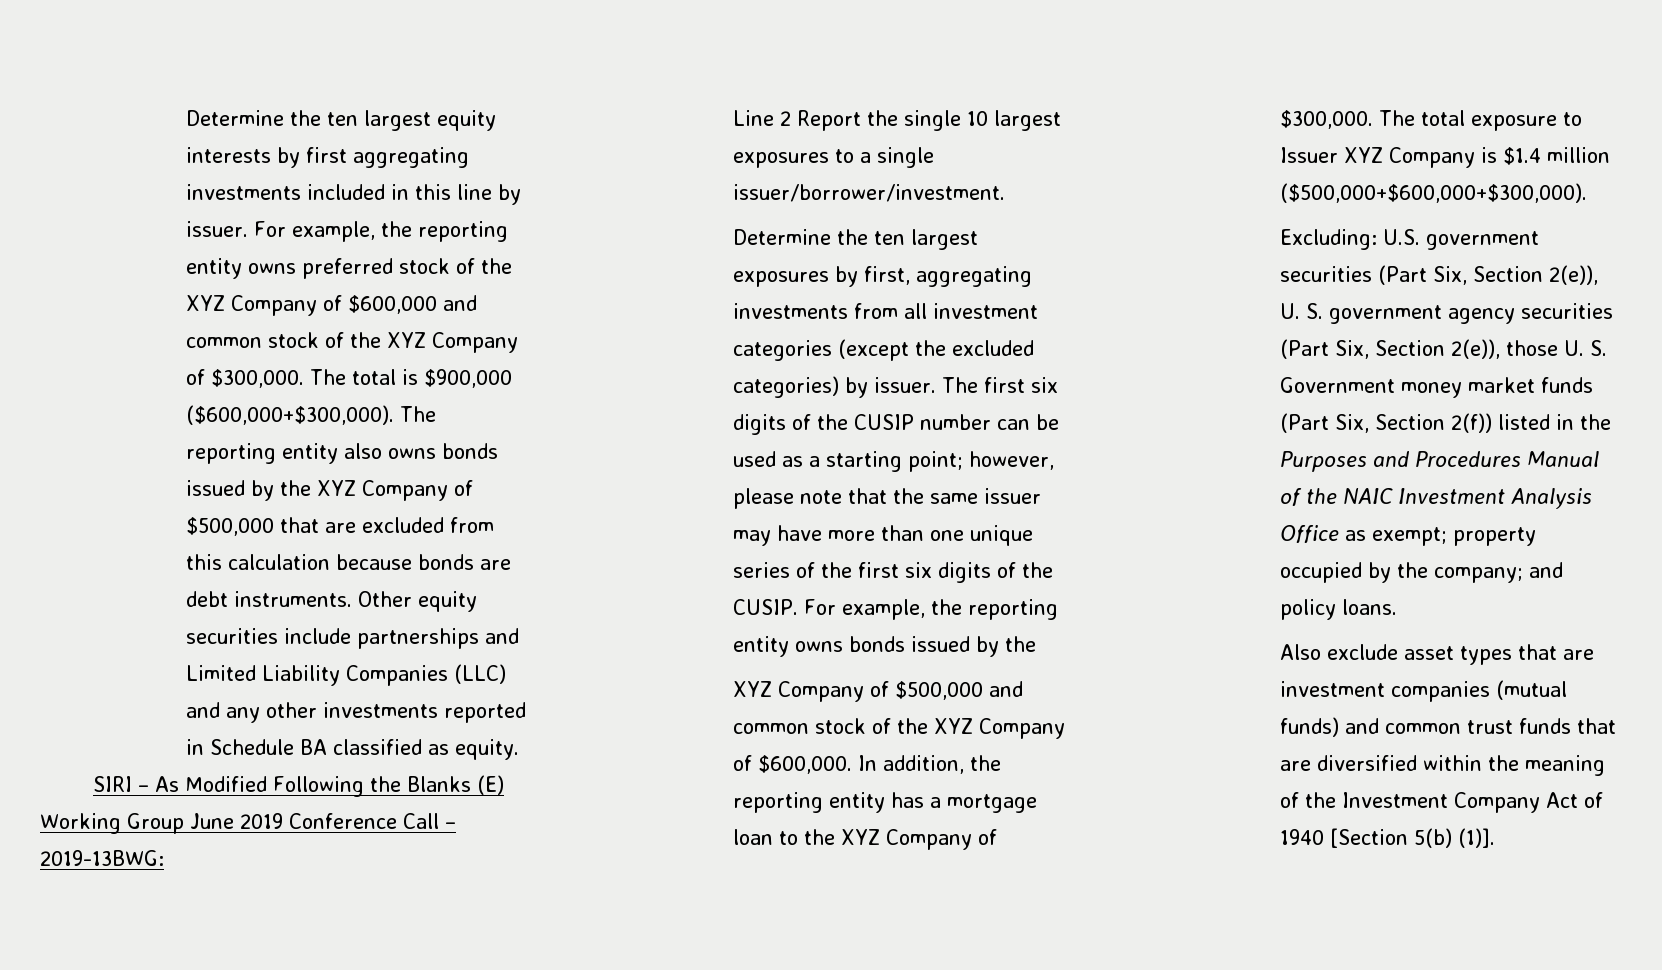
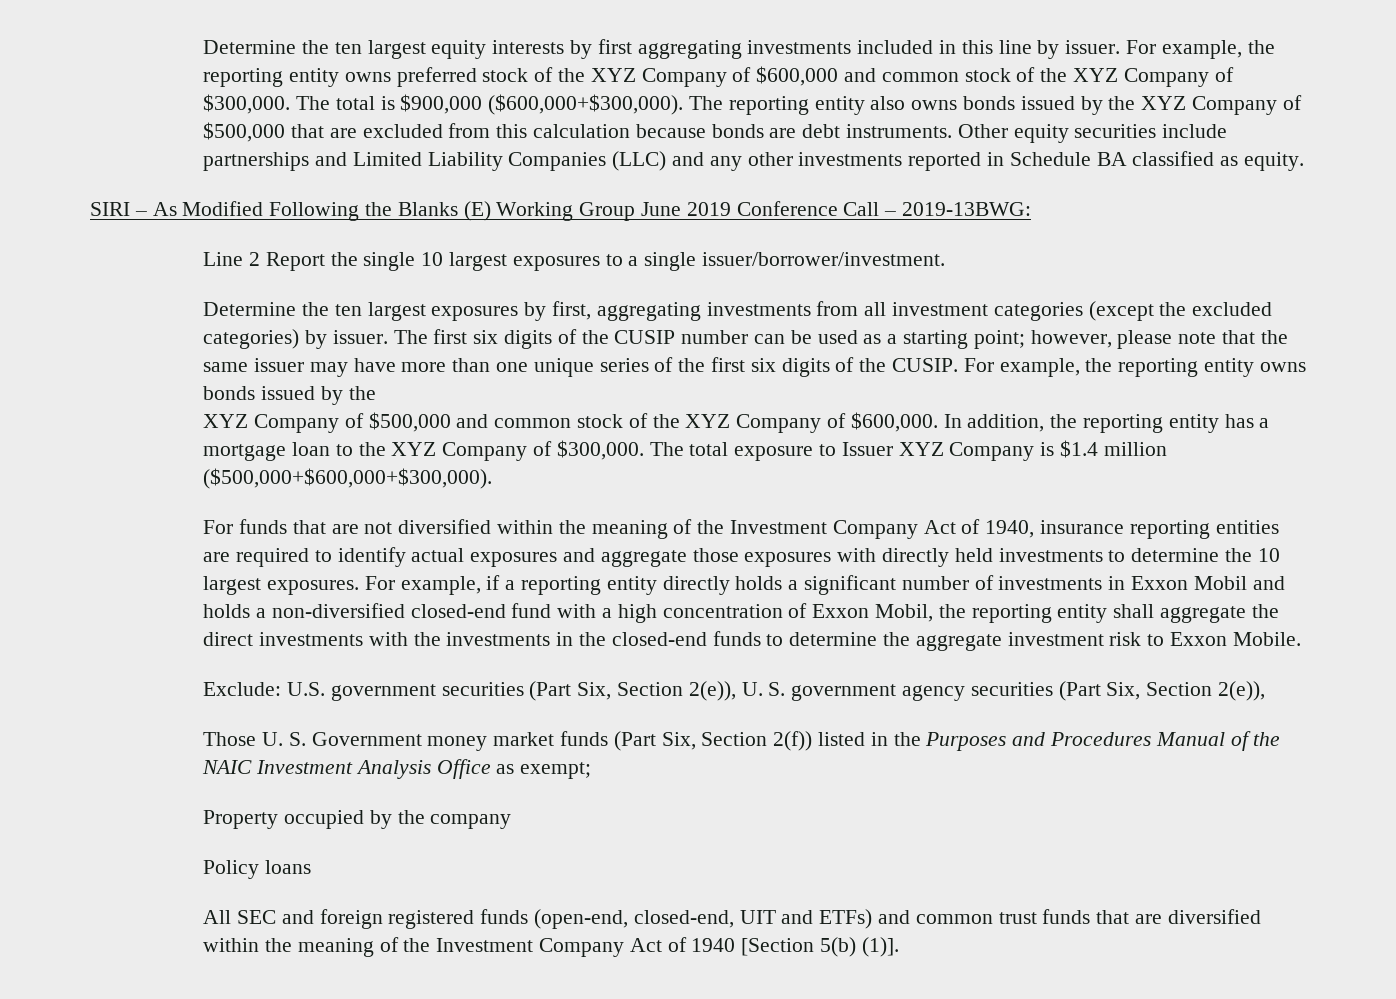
[1280,229,1378,250] Excluding: -> [203,519,1279,539] [203,547,1280,567] [203,575,1285,595] [203,603,1279,623] [203,631,1301,651] [203,682,282,696] For funds that are not diversified within the meaning of the Investment Company Act of 1940, insurance reporting entities are required to identify actual exposures and aggregate those exposures with directly held investments to determine the 10 largest exposures. For example, if a reporting entity directly holds a significant number of investments in Exxon Mobil and holds a non-diversified closed-end fund with a high concentration of Exxon Mobil, the reporting entity shall aggregate the direct investments with the investments in the closed-end funds to determine the aggregate investment risk to Exxon Mobile. // Exclude:
[1506,340,1559,356] those -> [203,732,257,746] // Those
[1453,527,1537,546] property -> [203,810,279,829] // Property
[1434,562,1564,583] [1280,599,1398,620] [1280,644,1595,665] [1280,680,1568,702] [1280,717,1340,737] company; and policy loans. // Also exclude asset types that are investment companies (mutual funds) -> [430,814,512,829] [203,860,311,879] [203,909,873,929] company // Policy loans // All SEC and foreign registered funds (open-end, closed-end, UIT and ETFs)

